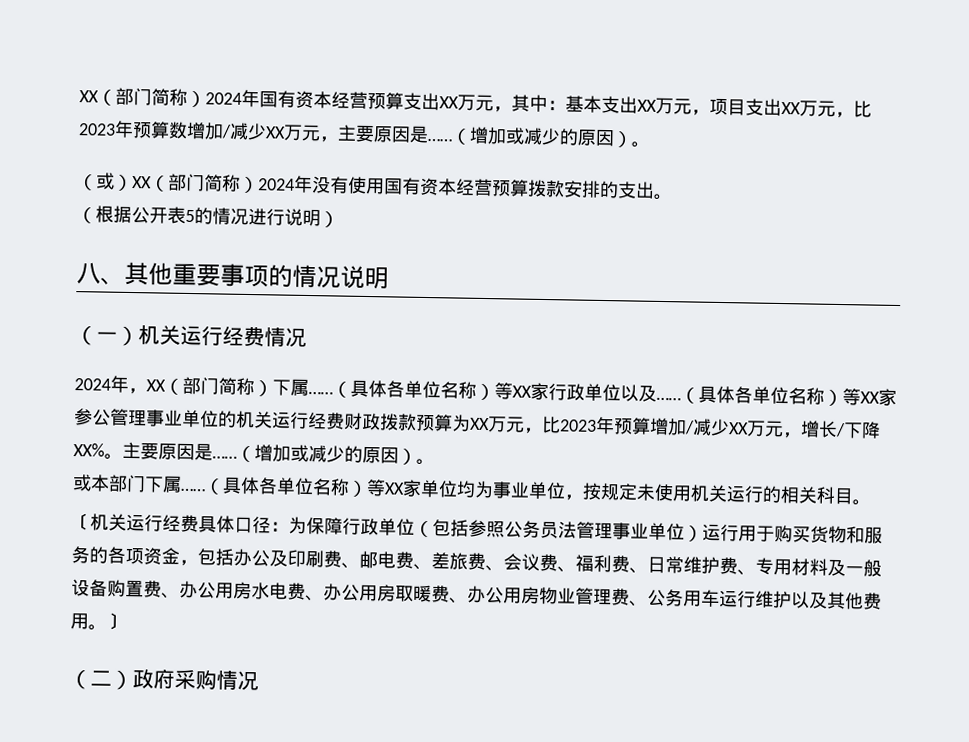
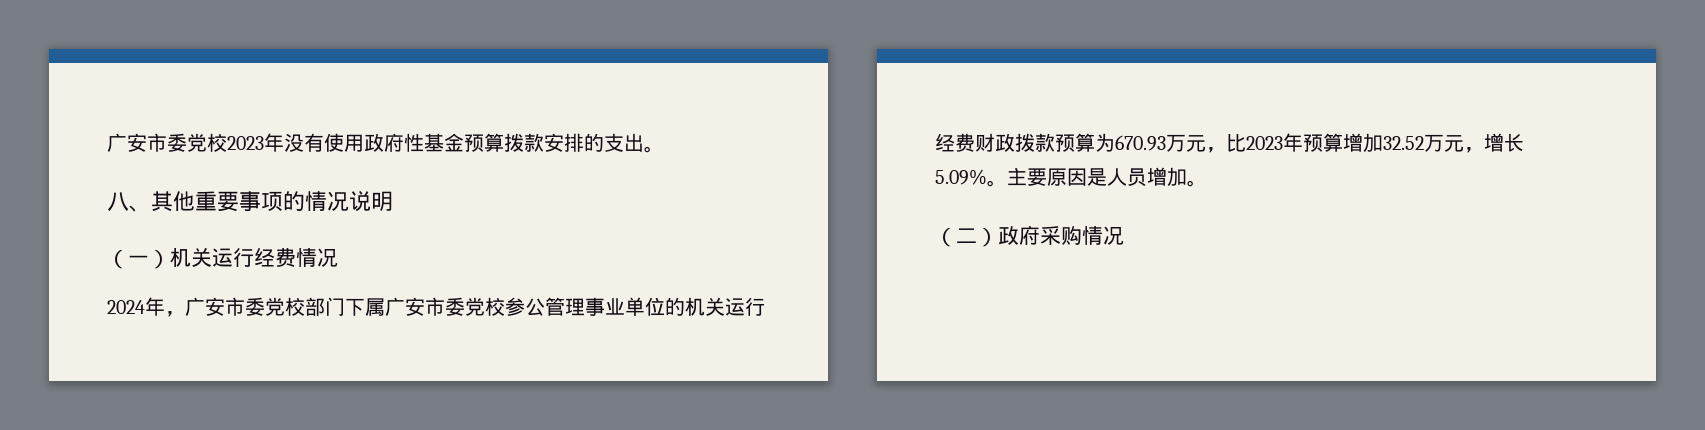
[79,87,872,119] [78,120,650,148] [78,172,493,197] XX（部门简称）2024年国有资本经营预算支出XX万元，其中：基本支出XX万元，项目支出XX万元，比2023年预算数增加/减少XX万元，主要原因是……（增加或减少的原因）。 // （或）XX（部门简称）2024年没有使用国有资本经营 -> [107,133,464,152] 广安市委党校2023年没有使用政府性基金
[77,205,339,228] // （根据公开表5的情况进行说明） -> (664, 149) none
[146,376,897,407] XX（部门简称）下属……（具体各单位名称）等XX家行政单位以及……（具体各单位名称）等XX家 -> [185,297,505,316] 广安市委党校部门下属广安市委党校
[470,417,490,431] XX -> [1115,135,1166,151] 670.93
[684,418,881,439] [73,441,435,466] [72,474,871,506] [72,513,883,544] [71,546,882,577] [71,579,882,610] [70,612,125,631] /减少XX万元，增长/下降XX%。主要原因是……（增加或减少的原因）。 // 或本部门下属……（具体各单位名称）等XX家单位均为事业单位，按规定未使用机关运行的相关科目。 // 〔机关运行经费具体口径：为保障行政单位（包括参照公务员法管理事业单位）运行用于购买货物和服务的各项资金，包括办公及印刷费、邮电费、差旅费、会议费、福利费、日常维护费、专用材料及一般设备购置费、办公用房水电费、办公用房取暖费、办公用房物业管理费、公务用车运行维护以及其他费用。〕 -> [1383,133,1524,153] [935,167,1207,187] 32.52万元，增长5.09%。主要原因是人员增加。

